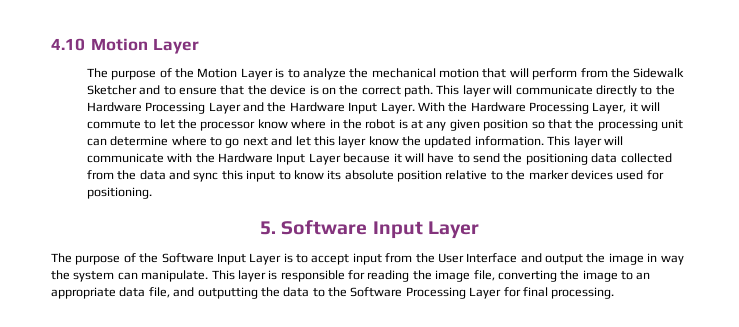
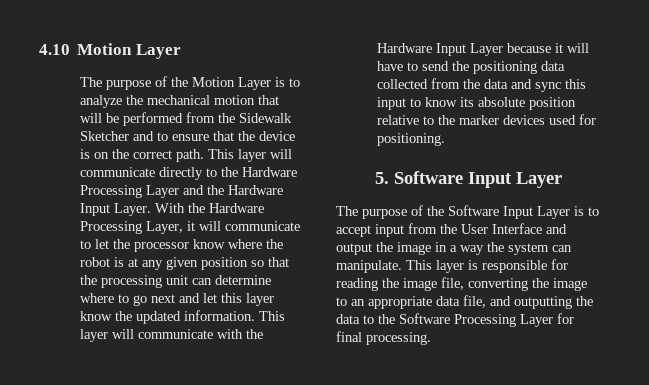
[532,68,578,80] perform -> [106,112,184,126] be performed
[86,120,141,129] commute -> [225,221,301,231] communicate
[329,119,340,128] in -> (263, 244) none
(658, 257) none -> [450,245,457,252] a

